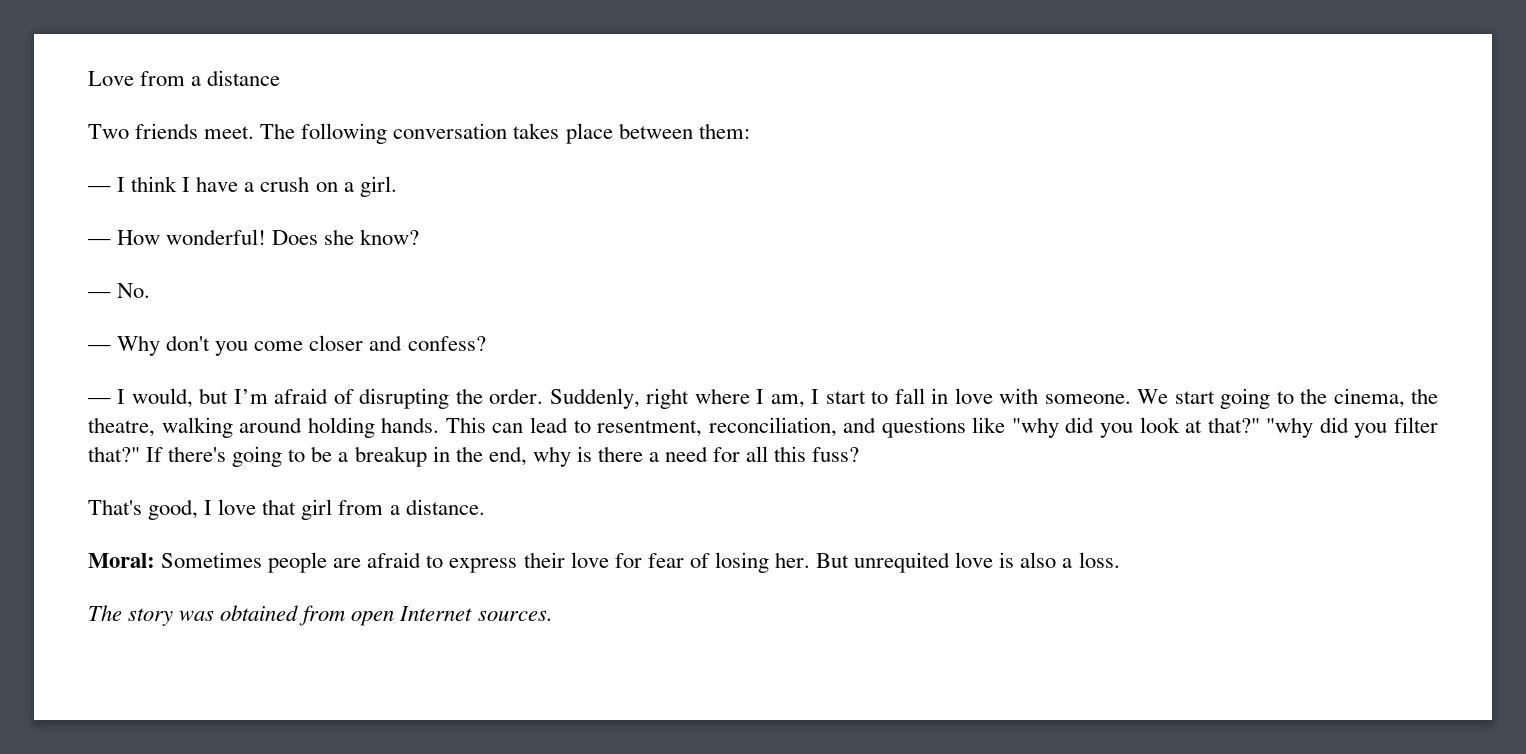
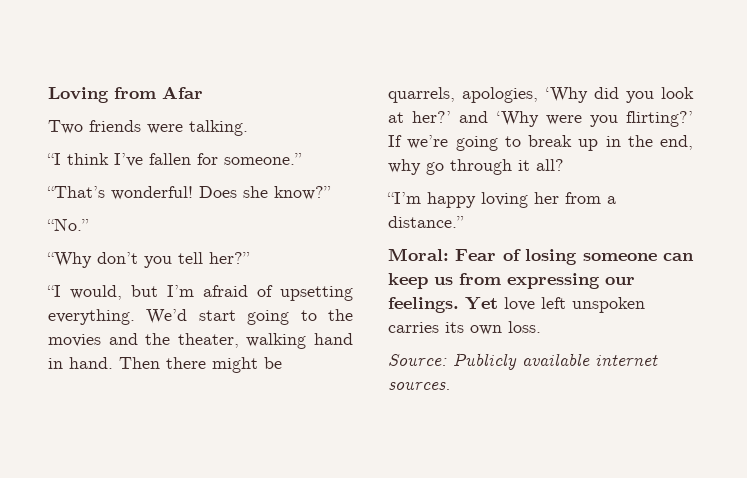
[88,70,281,86] [88,123,750,144] [88,176,397,197] [88,229,420,245] [88,283,151,298] [88,335,486,356] [88,389,126,404] Love from a distance // Two friends meet. The following conversation takes place between them: // — I think I have a crush on a girl. // — How wonderful! Does she know? // — No. // — Why don't you come closer and confess? // — I -> [48,86,203,103] [48,120,248,136] [47,153,302,167] [47,186,331,200] [47,218,89,231] [47,252,250,268] [47,285,61,297] Loving from Afar // Two friends were talking. // “I think I’ve fallen for someone.” // “That’s wonderful! Does she know?” // “No.” // “Why don’t you tell her?” // “I
[359,388,1439,409] [88,417,1438,438] [88,446,860,467] [88,499,485,520] disrupting the order. Suddenly, right where I am, I start to fall in love with someone. We start going to the cinema, the theatre, walking around holding hands. This can lead to resentment, reconciliation, and questions like "why did you look at that?" "why did you filter that?" If there's going to be a breakup in the end, why is there a need for all this fuss? // That's good, I love that girl from a distance. -> [280,286,353,301] [48,309,353,325] [48,333,353,349] [48,357,282,373] [388,87,694,103] [388,111,693,127] [388,135,693,151] [388,159,564,175] [387,192,616,208] [388,216,464,228] upsetting everything. We’d start going to the movies and the theater, walking hand in hand. Then there might be quarrels, apologies, ‘Why did you look at her?’ and ‘Why were you flirting?’ If we’re going to break up in the end, why go through it all? // “I’m happy loving her from a distance.”
[161,552,1120,573] [88,605,473,626] Sometimes people are afraid to express their love for fear of losing her. But unrequited love is also a loss. // The story was obtained from open Internet -> [455,249,694,265] [388,273,635,289] [388,297,645,313] [388,321,541,335] [388,353,658,370] Fear of losing someone can keep us from expressing our feelings. Yet love left unspoken carries its own loss. // Source: Publicly available internet

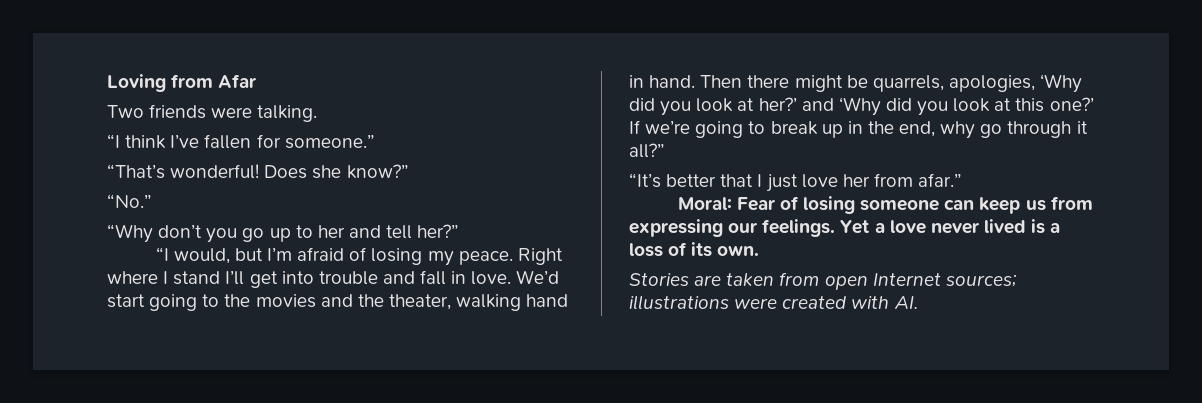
(172, 262) none -> [242,225,381,242] go up to her and
[280,286,353,301] [48,309,135,325] upsetting everything. -> [371,248,563,266] [107,270,512,288] losing my peace. Right where I stand I’ll get into trouble and fall in love.
[546,111,693,127] were you flirting?’ -> [885,97,1094,116] did you look at this one?’
[536,159,564,171] [387,192,616,208] [388,216,464,228] all? // “I’m happy loving her from a distance.” -> [629,143,665,158] [629,173,963,192] all?” // “It’s better that I just love her from afar.”
[504,297,645,313] [388,321,541,335] [388,353,658,370] [388,382,451,390] love left unspoken carries its own loss. // Source: Publicly available internet sources. -> [874,219,1061,234] [629,242,760,257] [629,272,1017,290] [629,295,918,310] a love never lived is a loss of its own. // Stories are taken from open Internet sources; illustrations were created with AI.

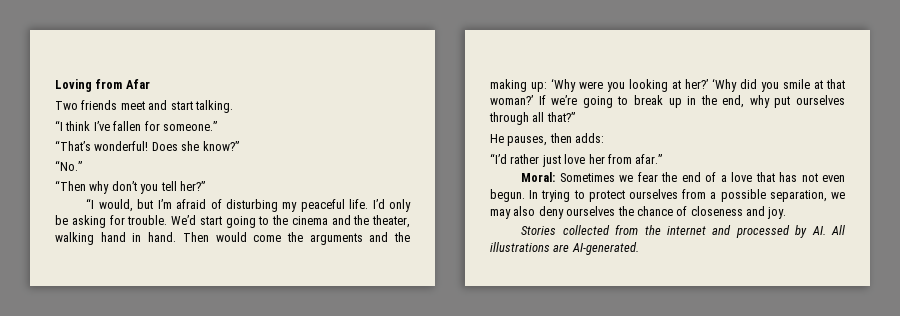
[211,107,253,118] were -> [120,100,193,110] meet and start
[107,224,381,243] “Why don’t you go up to her and -> [55,180,159,194] “Then why don’t you
[371,248,563,266] [107,270,512,288] losing my peace. Right where I stand I’ll get into trouble and fall in love. -> [225,199,411,212] [55,215,168,228] disturbing my peaceful life. I’d only be asking for trouble.
[255,294,316,308] movies -> [291,216,328,225] cinema
[747,74,1083,93] [629,97,1094,116] there might be quarrels, apologies, ‘Why did you look at her?’ and ‘Why did you look at this one?’ -> [215,232,410,245] [490,78,845,92] [490,95,533,105] would come the arguments and the making up: ‘Why were you looking at her?’ ‘Why did you smile at that woman?’
[980,121,1088,138] [629,143,665,158] [629,173,763,188] go through it all?” // “It’s better that I -> [774,95,845,108] [489,112,575,125] [490,133,605,146] [490,153,540,164] put ourselves through all that?” // He pauses, then adds: // “I’d rather
[736,196,1093,214] [629,219,1061,237] [629,242,760,257] [629,272,1017,290] [629,295,918,310] Fear of losing someone can keep us from expressing our feelings. Yet a love never lived is a loss of its own. // Stories are taken from open Internet sources; illustrations were created with AI. -> [559,172,845,182] [490,189,845,202] [490,206,787,219] [521,225,845,238] [490,242,639,255] Sometimes we fear the end of a love that has not even begun. In trying to protect ourselves from a possible separation, we may also deny ourselves the chance of closeness and joy. // Stories collected from the internet and processed by AI. All illustrations are AI-generated.

